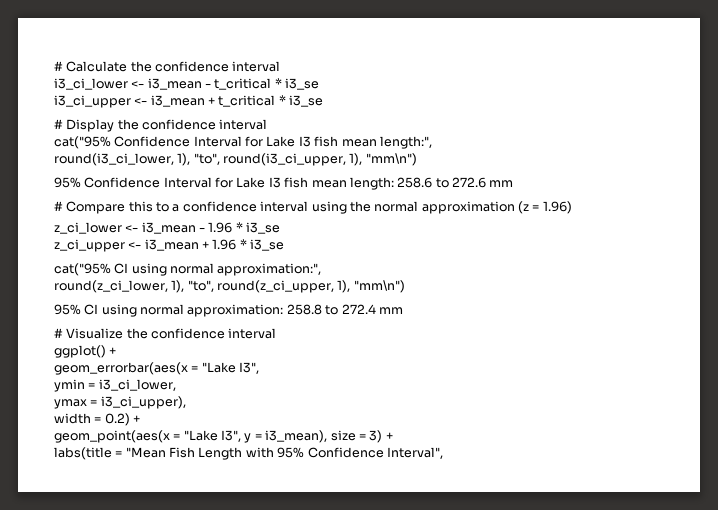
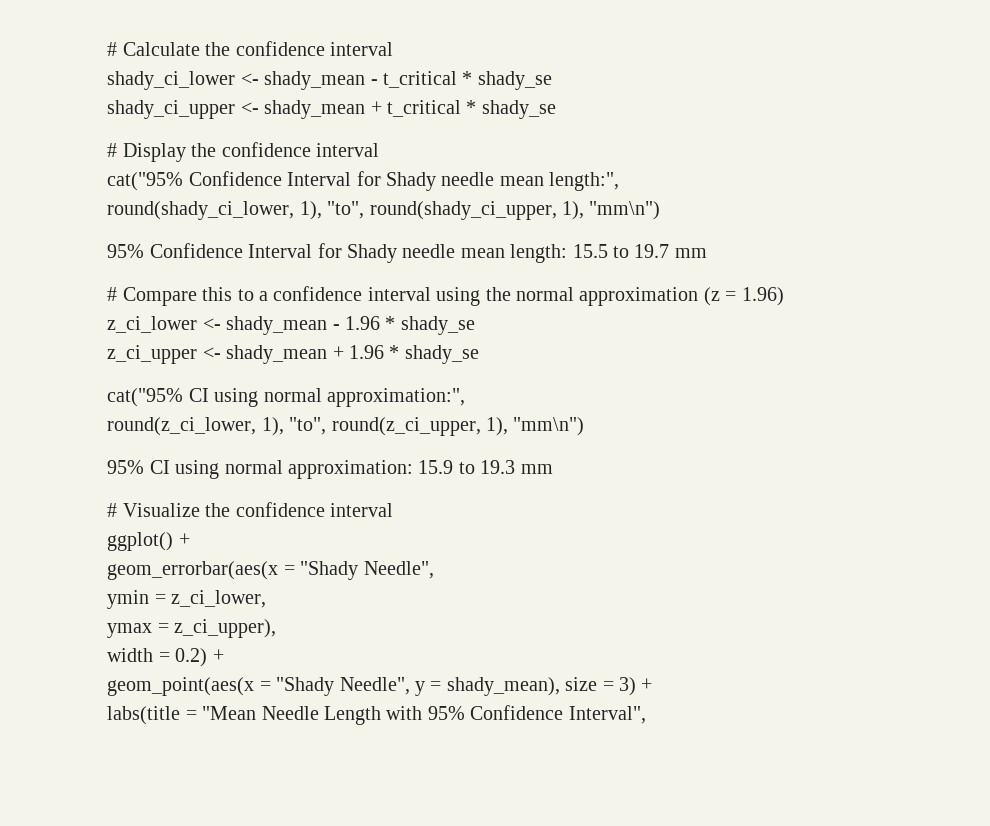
[53,78,320,90] [53,95,205,108] i3_ci_lower <- i3_mean - t_critical * i3_se // i3_ci_upper <- i3_mean -> [107,71,552,90] [107,100,366,119] shady_ci_lower <- shady_mean - t_critical * shady_se // shady_ci_upper <- shady_mean
[289,95,324,107] i3_se -> [481,100,556,119] shady_se
[266,136,339,147] Lake I3 fish -> [386,172,495,191] Shady needle
[53,153,347,166] round(i3_ci_lower, 1), "to", round(i3_ci_upper, -> [107,201,557,220] round(shady_ci_lower, 1), "to", round(shady_ci_upper,
[236,177,487,190] Lake I3 fish mean length: 258.6 to 272.6 -> [347,244,670,263] Shady needle mean length: 15.5 to 19.7
[141,222,196,234] i3_mean -> [226,316,328,335] shady_mean
[246,222,281,234] i3_se -> [400,316,475,335] shady_se
[144,239,199,251] i3_mean -> [226,345,328,364] shady_mean
[250,239,285,251] i3_se -> [404,345,479,364] shady_se
[286,304,376,315] 258.8 to 272.4 -> [418,460,516,474] 15.9 to 19.3
[201,362,260,374] "Lake I3", -> [300,561,434,580] "Shady Needle",
[98,379,176,391] i3_ci_lower, -> [171,590,267,608] z_ci_lower,
[100,396,186,409] i3_ci_upper), -> [174,619,277,638] z_ci_upper),
[183,430,242,442] "Lake I3", -> [276,677,410,696] "Shady Needle",
[265,430,328,443] i3_mean), -> [446,677,560,696] shady_mean),
[169,447,196,458] Fish -> [261,706,319,720] Needle

